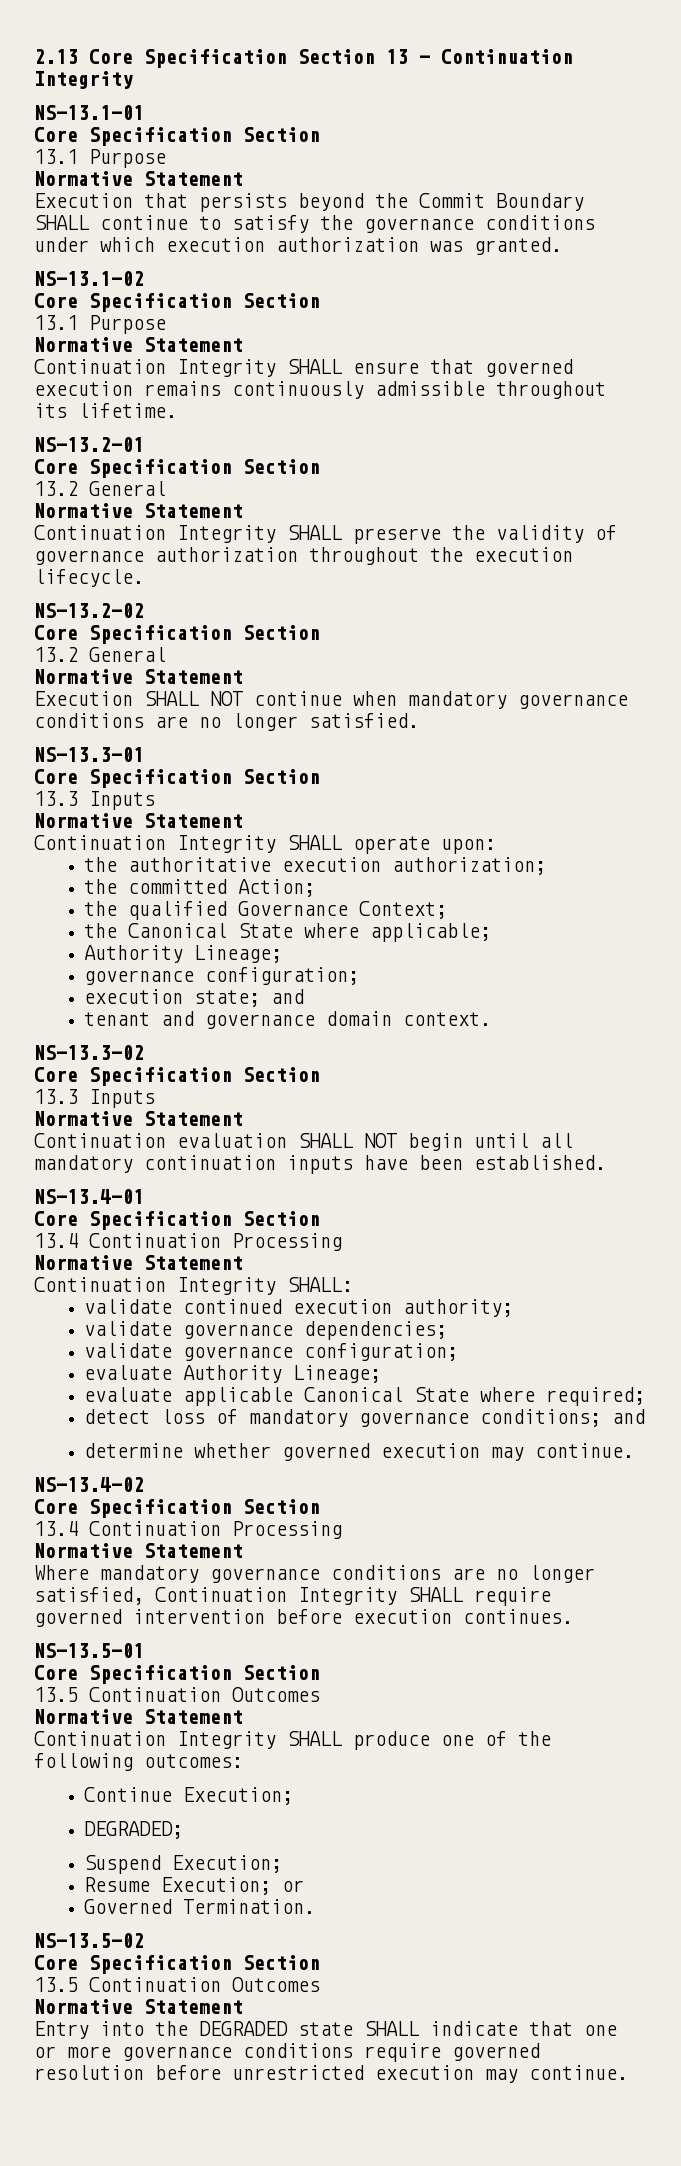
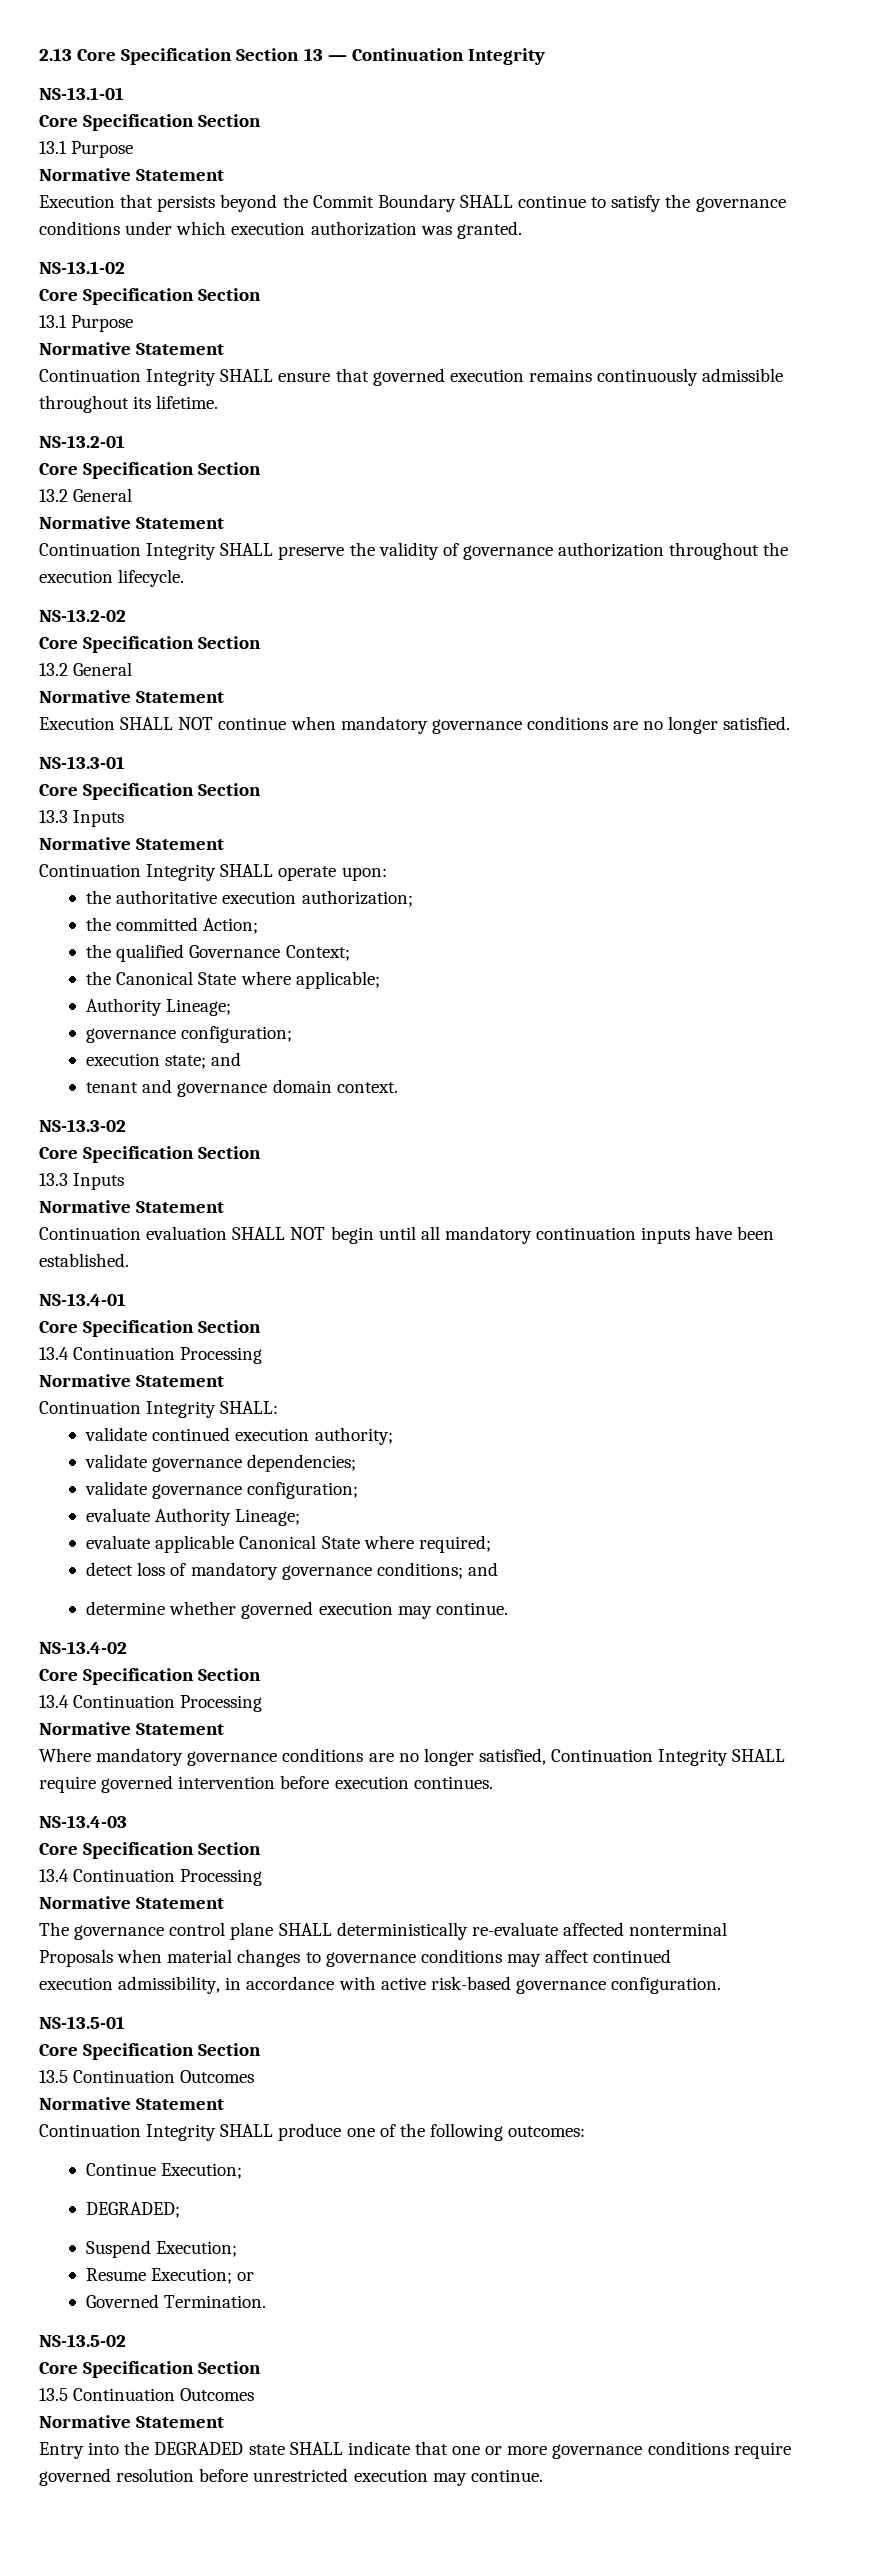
(573, 1616) none -> [39,1815,127,1828] [39,1842,262,1859] [39,1869,263,1886] [39,1896,225,1909] [39,1922,728,1940] [39,1949,672,1967] [39,1976,722,1994] // NS-13.4-03 // Core Specification Section // 13.4 Continuation Processing // Normative Statement // The governance control plane SHALL deterministically re-evaluate affected nonterminal // Proposals when material changes to governance conditions may affect continued // execution admissibility, in accordance with active risk-based governance configuration.

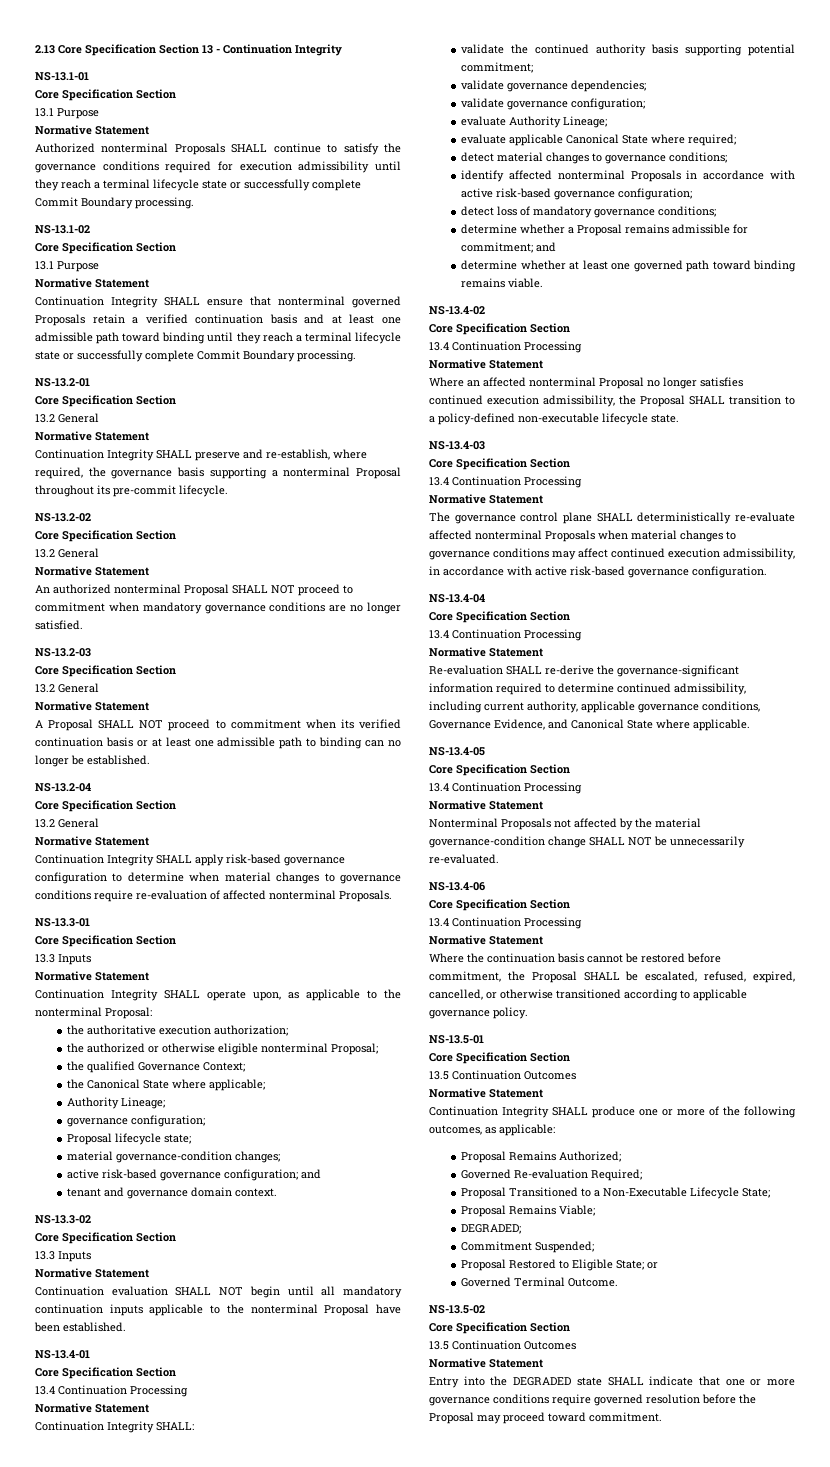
[327,55,347,61] — -> [216,49,220,53] -
[39,194,456,212] Execution that persists beyond the Commit Boundary -> [35,143,225,155] Authorized nonterminal Proposals
[125,221,522,239] under which execution authorization was granted. -> [165,161,401,173] [35,179,361,191] [35,197,194,209] required for execution admissibility until they reach a terminal lifecycle state or successfully complete Commit Boundary processing.
[372,368,784,386] [39,395,219,413] governed execution remains continuously admissible throughout its lifetime. -> [278,296,401,308] [35,314,401,326] [35,332,401,344] [35,350,356,362] nonterminal governed Proposals retain a verified continuation basis and at least one admissible path toward binding until they reach a terminal lifecycle state or successfully complete Commit Boundary processing.
[349,542,789,560] [39,570,113,583] the validity of governance authorization throughout the execution -> [243,449,367,460] [35,467,402,479] [35,485,176,497] and re-establish, where required, the governance basis supporting a nonterminal Proposal throughout its pre-commit
[39,717,287,730] Execution SHALL NOT continue -> [35,584,353,596] [35,602,105,612] An authorized nonterminal Proposal SHALL NOT proceed to commitment
(791, 723) none -> [35,648,91,657] [35,665,176,677] [35,683,99,693] [35,701,149,711] [35,719,401,731] [35,737,402,749] [35,755,150,767] [35,783,91,792] [35,800,176,812] [35,818,99,828] [35,836,149,846] [35,854,345,866] [35,872,401,884] [35,890,392,902] // NS-13.2-03 // Core Specification Section // 13.2 General // Normative Statement // A Proposal SHALL NOT proceed to commitment when its verified continuation basis or at least one admissible path to binding can no longer be established. // NS-13.2-04 // Core Specification Section // 13.2 General // Normative Statement // Continuation Integrity SHALL apply risk-based governance configuration to determine when material changes to governance conditions require re-evaluation of affected nonterminal Proposals.
[341,867,387,881] upon: -> [253,989,401,1001] [35,1007,152,1019] upon, as applicable to the nonterminal Proposal:
[116,917,259,934] committed Action; -> [87,1043,379,1055] authorized or otherwise eligible nonterminal Proposal;
[86,1053,161,1066] execution -> [67,1133,162,1145] Proposal lifecycle
(207, 1062) none -> [67,1151,281,1163] [67,1169,299,1181] // material governance-condition changes; // active risk-based governance configuration;
(691, 1235) none -> [149,1304,370,1316] applicable to the nonterminal Proposal
[152,1427,393,1445] continued execution authority; -> [511,44,795,56] [461,62,534,73] the continued authority basis supporting potential commitment;
(491, 1544) none -> [461,152,728,164] [461,170,795,182] [461,188,693,200] // detect material changes to governance conditions; // identify affected nonterminal Proposals in accordance with active risk-based governance configuration;
[467,1562,498,1576] [86,1601,508,1619] and // determine whether governed execution may continue. -> [461,224,749,236] [461,242,557,253] [461,260,796,272] [461,278,544,288] // determine whether a Proposal remains admissible for commitment; and // determine whether at least one governed path toward binding remains viable.
[96,1748,786,1766] [39,1775,493,1793] mandatory governance conditions are no longer satisfied, Continuation Integrity SHALL require governed intervention before execution continues. -> [467,377,743,389] [429,395,795,407] [429,413,679,425] an affected nonterminal Proposal no longer satisfies continued execution admissibility, the Proposal SHALL transition to a policy-defined non-executable lifecycle state.
(728, 1929) // -> (542, 535) none
(672, 1956) // -> (665, 553) none
(722, 1985) none -> [429,594,485,603] [429,611,570,623] [429,629,582,641] [429,647,543,657] [429,665,739,677] [429,683,746,695] [429,701,760,713] [429,719,750,731] [429,747,485,756] [429,764,570,776] [429,782,582,794] [429,800,543,810] [429,818,701,830] [429,836,745,848] [429,854,499,864] [429,882,485,891] [429,899,570,911] [429,917,582,929] [429,935,543,945] [429,953,721,963] [429,971,795,983] [429,989,747,1001] [429,1007,528,1019] // NS-13.4-04 // Core Specification Section // 13.4 Continuation Processing // Normative Statement // Re-evaluation SHALL re-derive the governance-significant information required to determine continued admissibility, including current authority, applicable governance conditions, Governance Evidence, and Canonical State where applicable. // NS-13.4-05 // Core Specification Section // 13.4 Continuation Processing // Normative Statement // Nonterminal Proposals not affected by the material governance-condition change SHALL NOT be unnecessarily re-evaluated. // NS-13.4-06 // Core Specification Section // 13.4 Continuation Processing // Normative Statement // Where the continuation basis cannot be restored before commitment, the Proposal SHALL be escalated, refused, expired, cancelled, or otherwise transitioned according to applicable governance policy.
(375, 2132) none -> [662,1109,705,1116] or more
[508,2126,586,2137] [86,2163,243,2179] [86,2202,181,2218] [86,2240,238,2258] [86,2268,233,2284] outcomes: // Continue Execution; // DEGRADED; // Suspend Execution; // Resume Execution; -> [429,1124,555,1136] [461,1151,622,1163] [461,1169,643,1181] [461,1187,771,1199] [461,1205,596,1217] [461,1224,522,1234] [461,1241,595,1253] [461,1259,645,1271] outcomes, as applicable: // Proposal Remains Authorized; // Governed Re-evaluation Required; // Proposal Transitioned to a Non-Executable Lifecycle State; // Proposal Remains Viable; // DEGRADED; // Commitment Suspended; // Proposal Restored to Eligible State;
[164,2295,267,2308] Termination. -> [514,1277,619,1287] Terminal Outcome.
[253,2468,543,2486] unrestricted execution may continue. -> [739,1394,756,1404] [429,1412,662,1424] the Proposal may proceed toward commitment.

